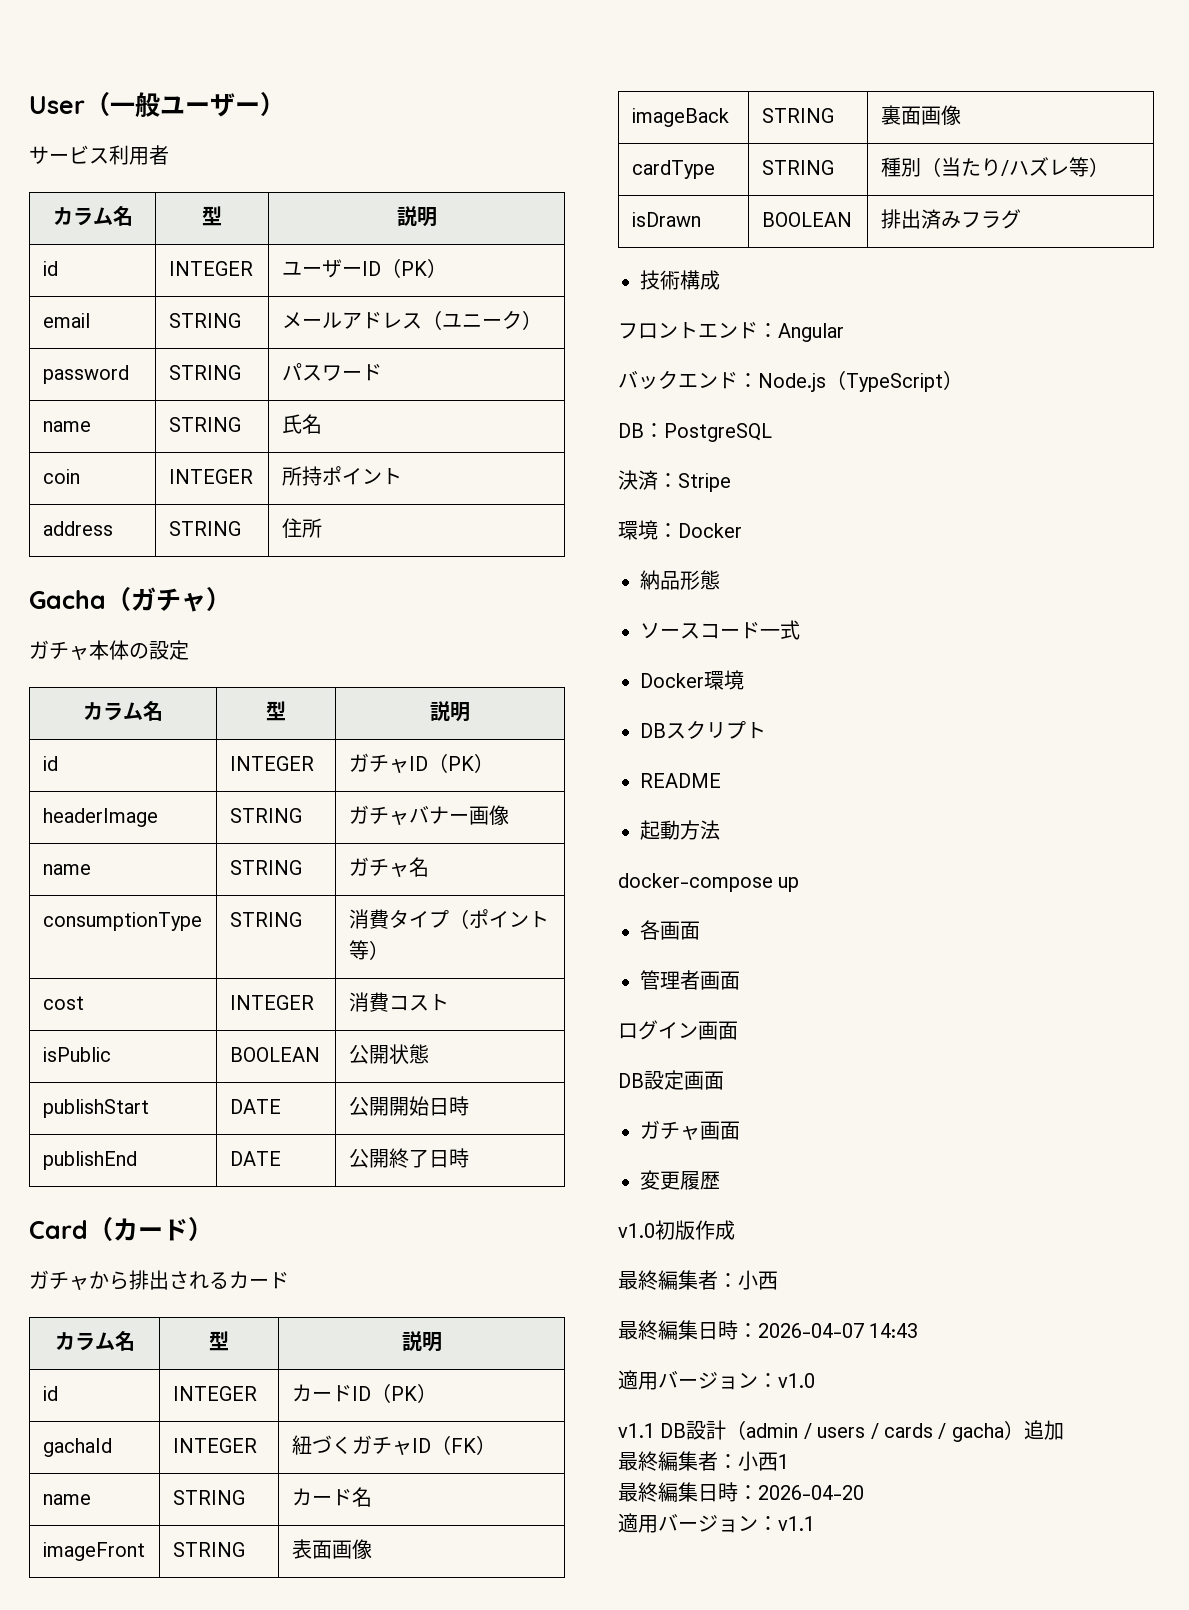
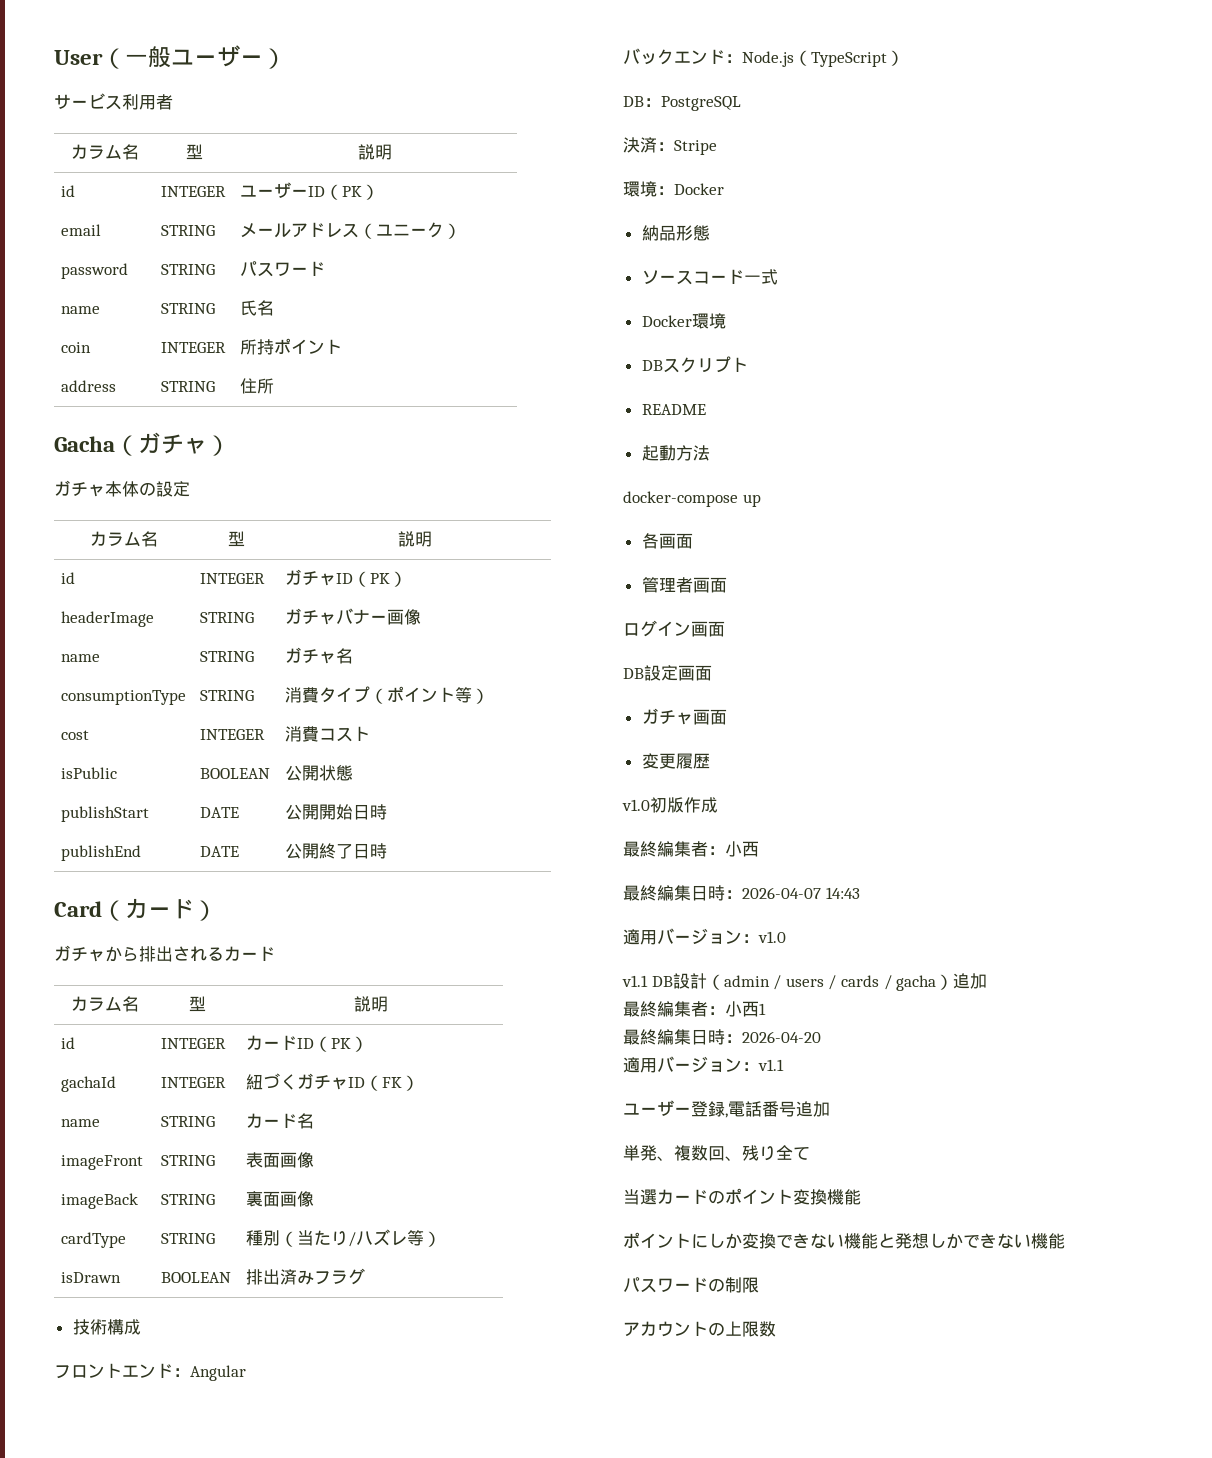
(815, 1523) none -> [623,1100,830,1118] [623,1145,810,1161] [623,1188,861,1205] [623,1232,1065,1249] [623,1277,759,1293] [623,1321,776,1337] // ユーザー登録,電話番号追加 // 単発、複数回、残り全て // 当選カードのポイント変換機能 // ポイントにしか変換できない機能と発想しかできない機能 // パスワードの制限 // アカウントの上限数

